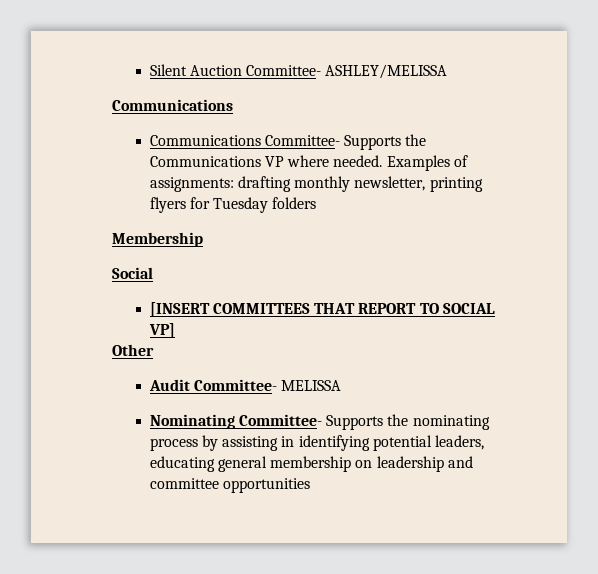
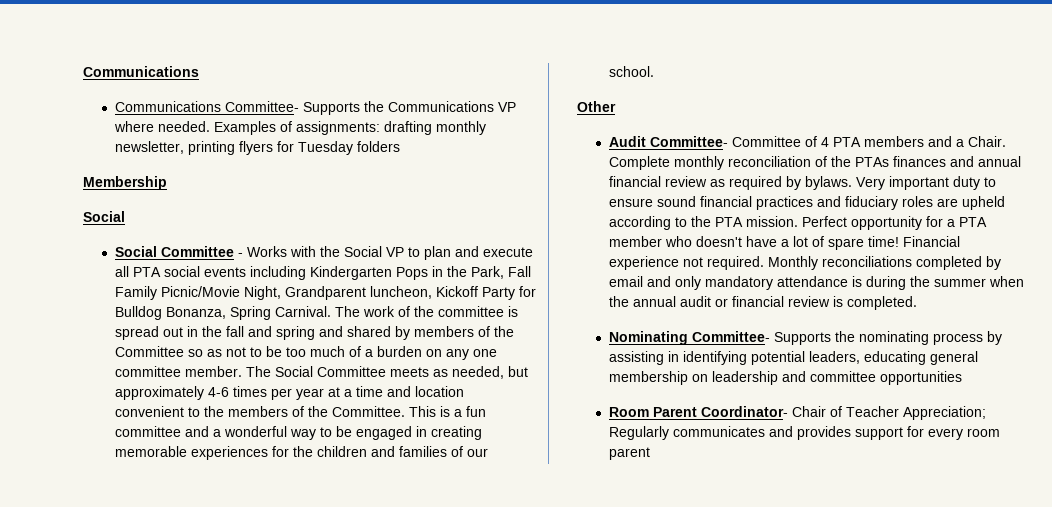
[149,64,448,79] Silent Auction Committee- ASHLEY/MELISSA // -> (82, 71) none
[149,302,495,317] [148,323,175,338] [112,344,155,356] [148,379,342,391] [INSERT COMMITTEES THAT REPORT TO SOCIAL VP] // Other // Audit Committee- MELISSA -> [114,246,533,260] [114,266,531,280] [114,286,536,300] [114,306,518,320] [114,326,514,340] [114,346,497,360] [114,366,528,379] [114,386,464,400] [114,406,486,417] [114,426,482,440] [114,446,488,460] [608,66,654,77] [576,101,616,112] [608,136,1006,147] [608,156,1021,170] [608,176,996,190] [608,196,1005,210] [608,216,987,230] [608,236,960,250] [608,256,1001,270] [608,276,1024,290] [608,296,917,310] Social Committee - Works with the Social VP to plan and execute all PTA social events including Kindergarten Pops in the Park, Fall Family Picnic/Movie Night, Grandparent luncheon, Kickoff Party for Bulldog Bonanza, Spring Carnival. The work of the committee is spread out in the fall and spring and shared by members of the Committee so as not to be too much of a burden on any one committee member. The Social Committee meets as needed, but approximately 4-6 times per year at a time and location convenient to the members of the Committee. This is a fun committee and a wonderful way to be engaged in creating memorable experiences for the children and families of our school. // Other // Audit Committee- Committee of 4 PTA members and a Chair. Complete monthly reconciliation of the PTAs finances and annual financial review as required by bylaws. Very important duty to ensure sound financial practices and fiduciary roles are upheld according to the PTA mission. Perfect opportunity for a PTA member who doesn't have a lot of spare time! Financial experience not required. Monthly reconciliations completed by email and only mandatory attendance is during the summer when the annual audit or financial review is completed.
(310, 485) none -> [608,406,986,420] [608,426,1000,440] [608,447,650,460] // Room Parent Coordinator- Chair of Teacher Appreciation; Regularly communicates and provides support for every room parent

